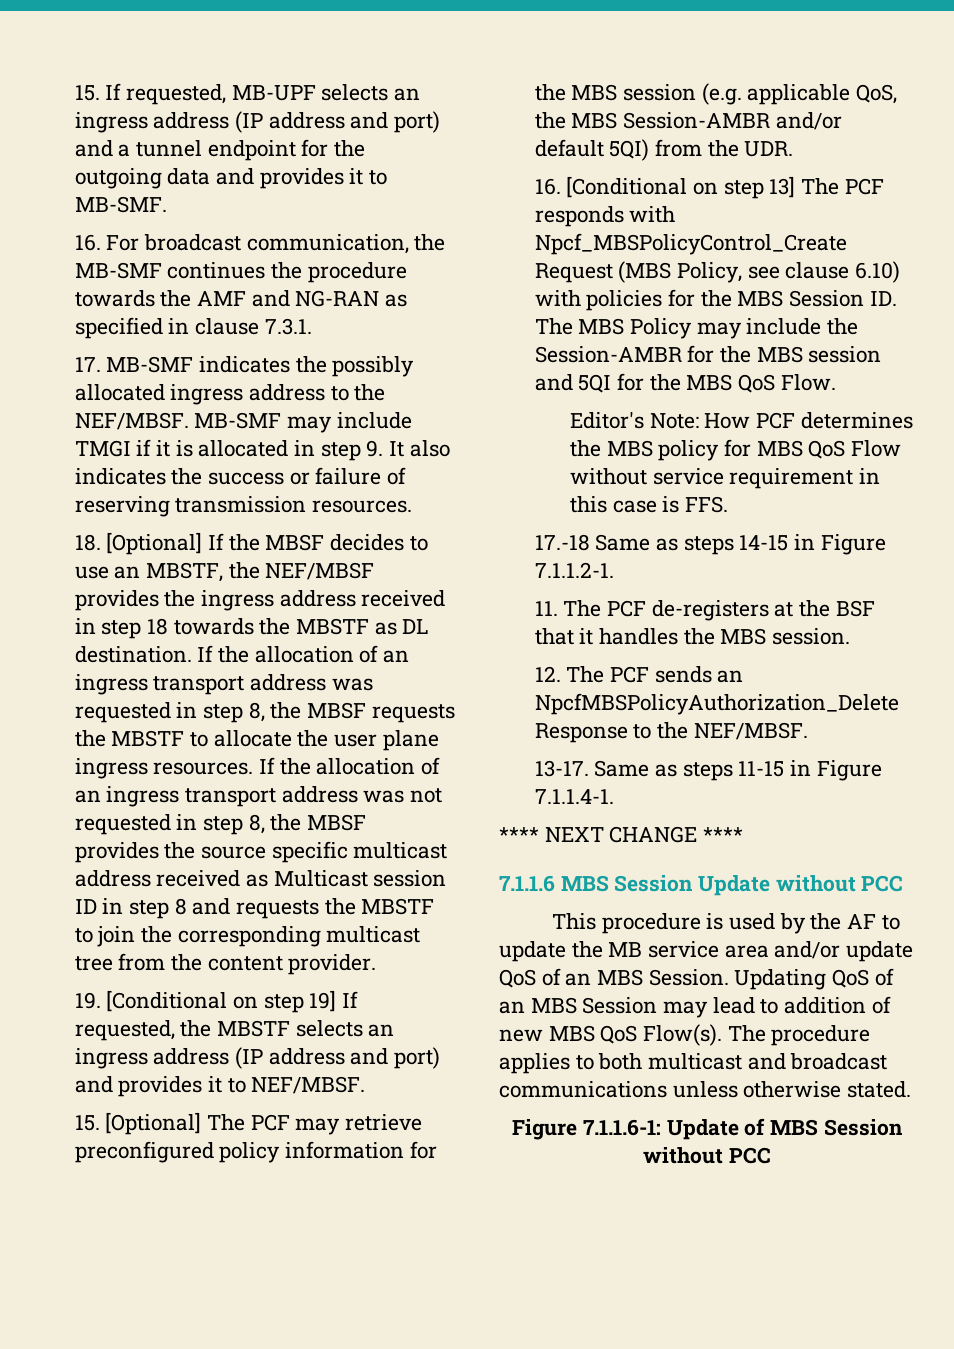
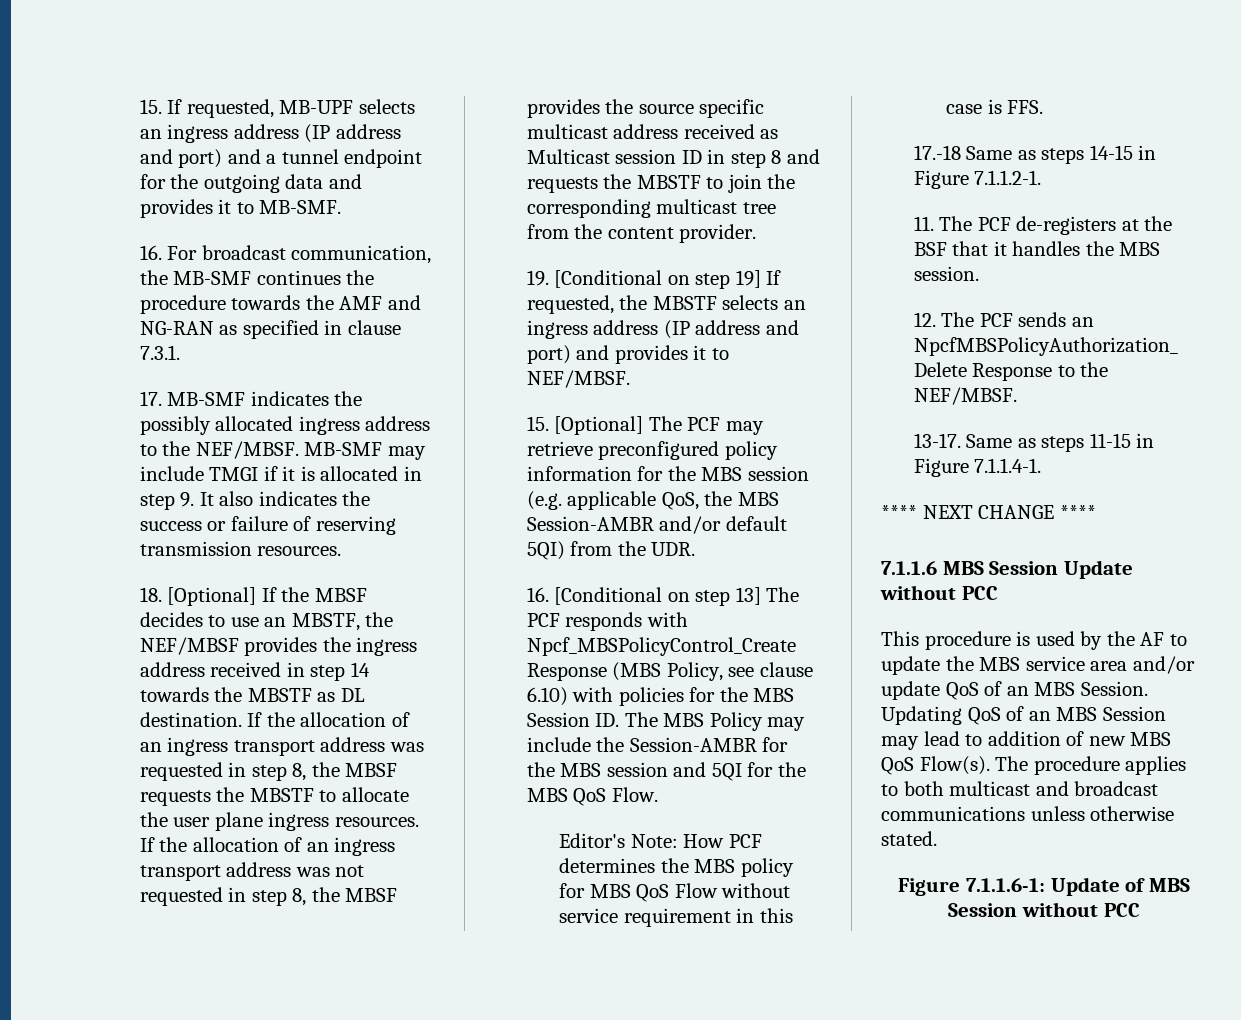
[146,618,168,635] 18 -> [350,662,370,677] 14
[534,263,613,283] Request -> [526,663,607,681] Response
[608,942,643,957] MB -> [979,657,1021,671] MBS

